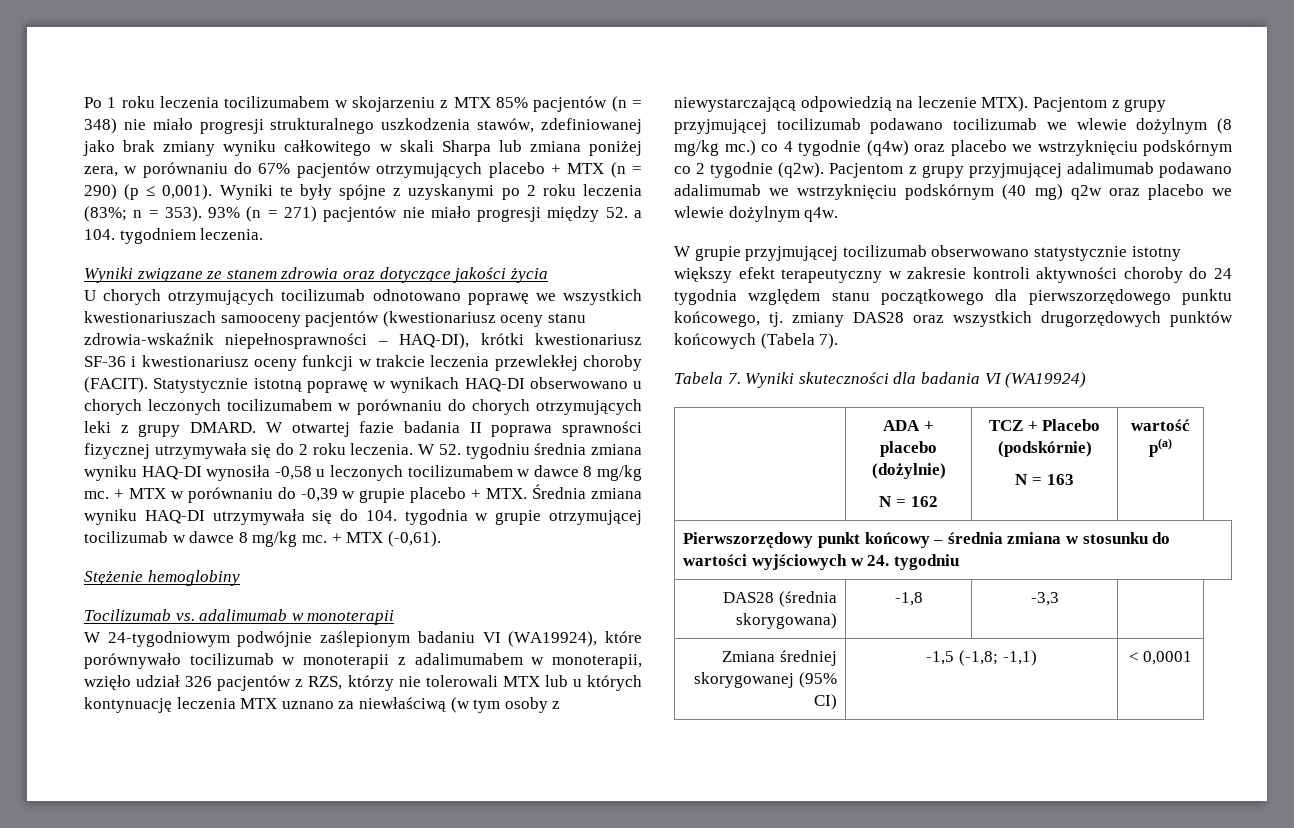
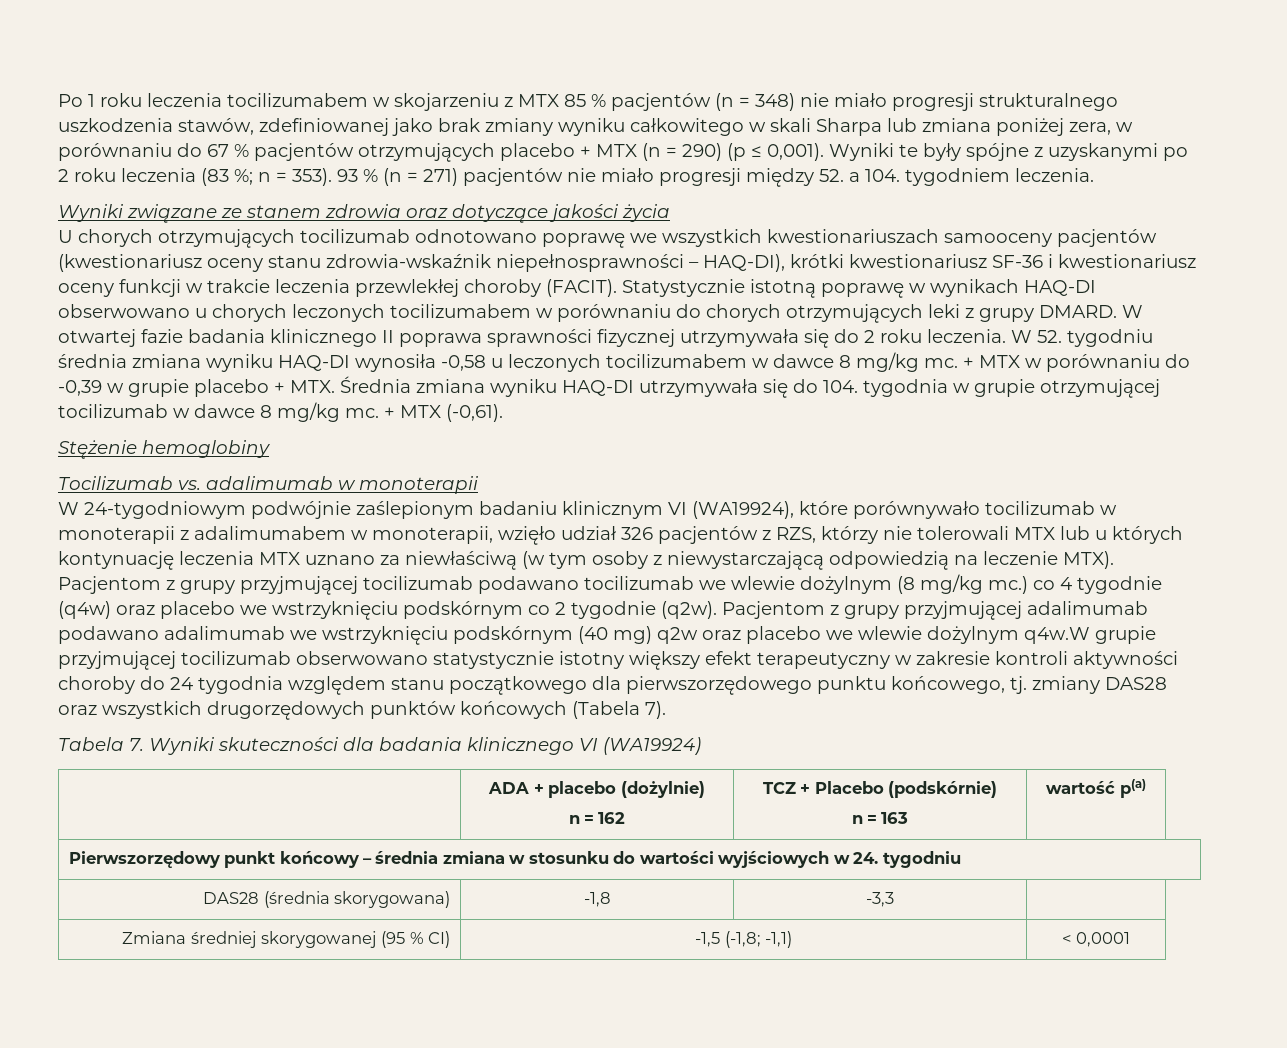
[495,97,528,108] 85% -> [564,94,606,107] 85 %
[258,163,291,174] 67% -> [207,144,249,157] 67 %
[84,206,127,222] (83%; -> [201,168,253,186] (83 %;
[208,207,241,218] 93% -> [337,169,378,182] 93 %
(460, 427) none -> [270,329,377,347] klinicznego
(475, 637) none -> [562,501,663,519] klinicznym
[804,207,839,222] [674,246,691,257] q4w. // W -> [1024,627,1090,644] q4w.W
(980, 378) none -> [467,737,574,755] klinicznego
[879,496,893,507] N -> [568,815,580,824] n
[1015,474,1029,485] N -> [851,815,863,824] n
[798,672,837,688] (95% -> [381,931,424,948] (95 %

